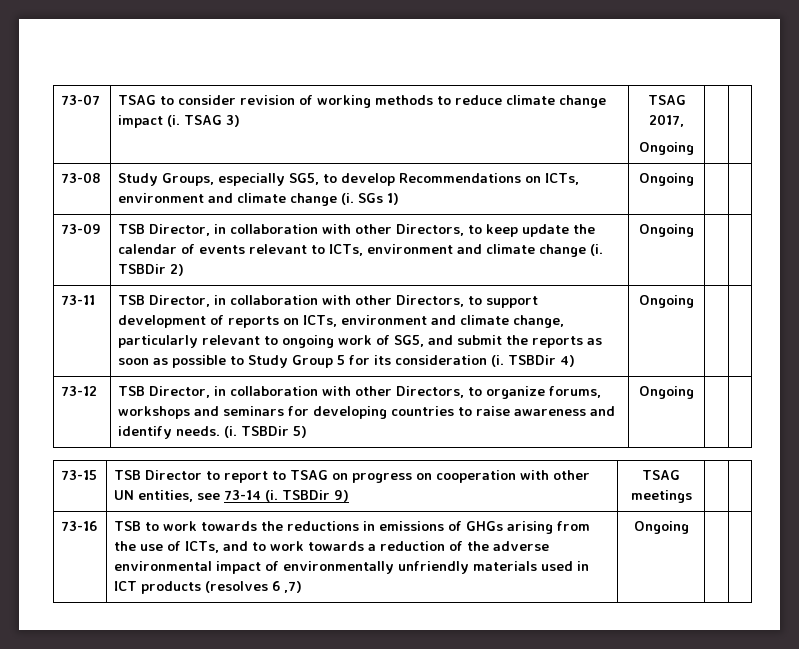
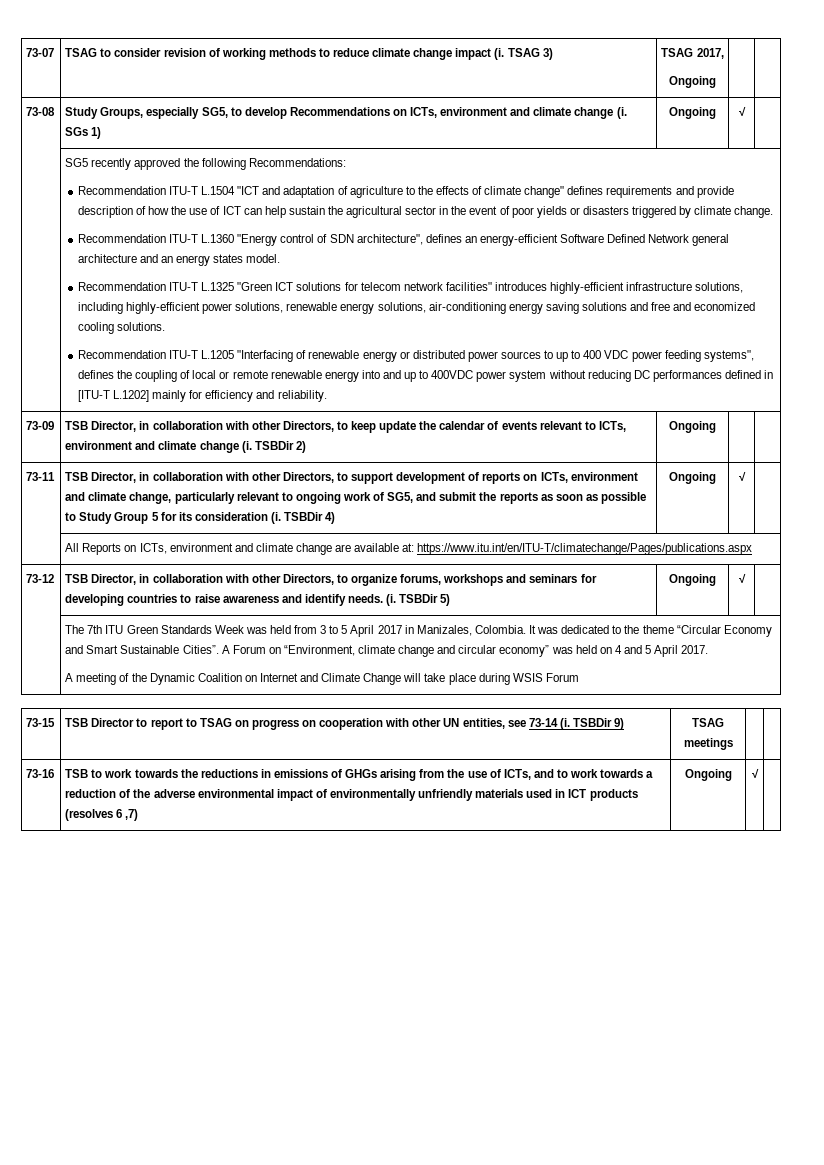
(694, 179) | -> [738,106,746,116] [65,158,346,170] [77,186,734,198] [77,206,774,218] [77,234,730,246] [77,254,281,266] [77,282,744,294] [77,302,756,314] [77,322,165,334] [77,350,754,362] [77,370,774,382] [77,390,327,402] √ | // | SG5 recently approved the following Recommendations: // Recommendation ITU-T L.1504 "ICT and adaptation of agriculture to the effects of climate change" defines requirements and provide description of how the use of ICT can help sustain the agricultural sector in the event of poor yields or disasters triggered by climate change. // Recommendation ITU-T L.1360 "Energy control of SDN architecture", defines an energy-efficient Software Defined Network general architecture and an energy states model. // Recommendation ITU-T L.1325 "Green ICT solutions for telecom network facilities" introduces highly-efficient infrastructure solutions, including highly-efficient power solutions, renewable energy solutions, air-conditioning energy saving solutions and free and economized cooling solutions. // Recommendation ITU-T L.1205 "Interfacing of renewable energy or distributed power sources to up to 400 VDC power feeding systems", defines the coupling of local or remote renewable energy into and up to 400VDC power system without reducing DC performances defined in [ITU-T L.1202] mainly for efficiency and reliability.
(694, 301) | -> [738,471,746,481] [65,543,753,555] √ | // | All Reports on ICTs, environment and climate change are available at: https://www.itu.int/en/ITU-T/climatechange/Pages/publications.aspx
(694, 392) | -> [738,573,746,583] [65,625,772,637] [65,645,709,657] [65,673,579,685] √ | // | The 7th ITU Green Standards Week was held from 3 to 5 April 2017 in Manizales, Colombia. It was dedicated to the theme “Circular Economy and Smart Sustainable Cities”. A Forum on “Environment, climate change and circular economy” was held on 4 and 5 April 2017. // A meeting of the Dynamic Coalition on Internet and Climate Change will take place during WSIS Forum
(689, 527) none -> [751,768,759,778] √

